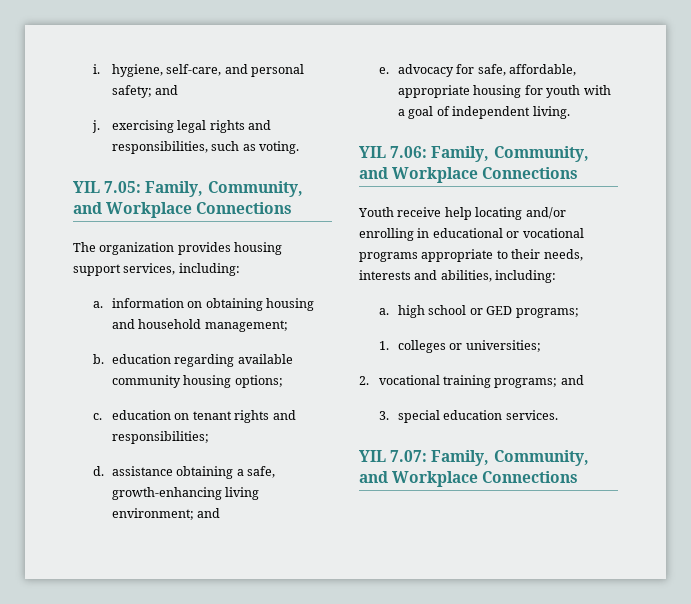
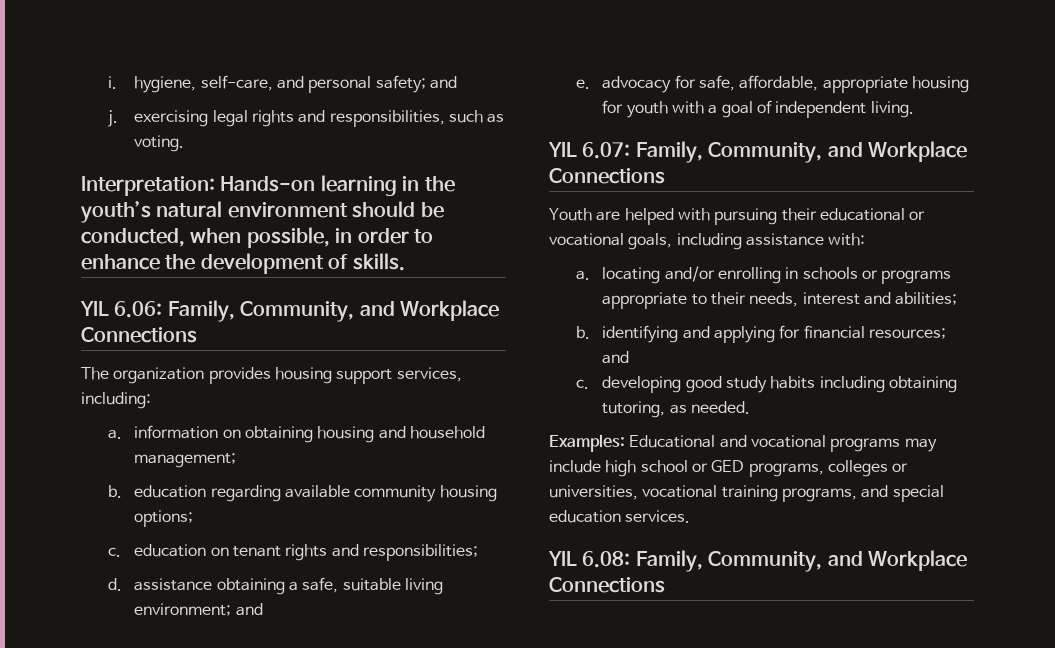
[73,181,142,193] // YIL 7.05: -> [81,175,455,196] [80,201,444,223] [81,227,433,248] [81,253,405,274] [80,301,163,318] // Interpretation: Hands-on learning in the youth’s natural environment should be conducted, when possible, in order to enhance the development of skills. // YIL 6.06:
[112,487,223,500] growth-enhancing -> [342,578,401,591] suitable
[390,146,428,158] 7.06: -> [582,142,631,159] 6.07:
[397,207,472,220] receive help -> [596,208,926,225] [549,233,866,250] [575,271,590,280] are helped with pursuing their educational or vocational goals, including assistance with: // a.
[432,228,584,238] educational or vocational -> [802,267,878,280] schools or
[359,270,557,283] [378,305,579,318] [378,340,541,353] [359,376,369,385] interests and abilities, including: // a. high school or GED programs; // 1. colleges or universities; // 2. -> [802,292,958,305] [575,325,946,343] [602,351,630,364] [575,376,957,393] [602,401,750,418] [549,434,937,452] [549,460,909,477] [549,485,638,500] interest and abilities; // b. identifying and applying for financial resources; and // c. developing good study habits including obtaining tutoring, as needed. // Examples: Educational and vocational programs may include high school or GED programs, colleges or universities,
[494,375,584,388] [378,411,389,420] programs; and // 3. -> [781,485,889,502] programs, and
[390,450,428,462] 7.07: -> [582,551,631,568] 6.08:

